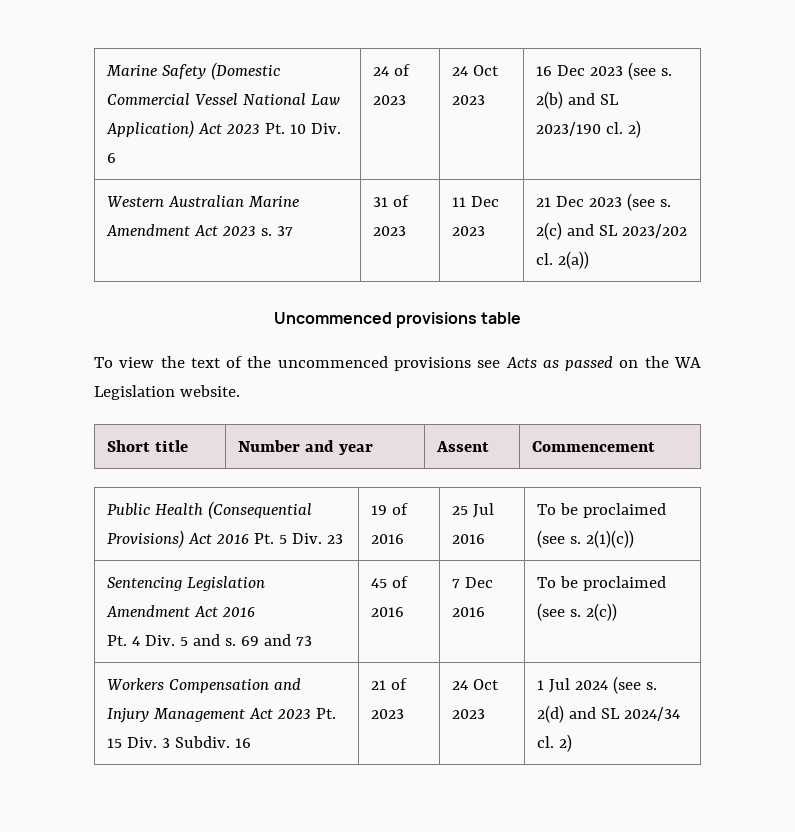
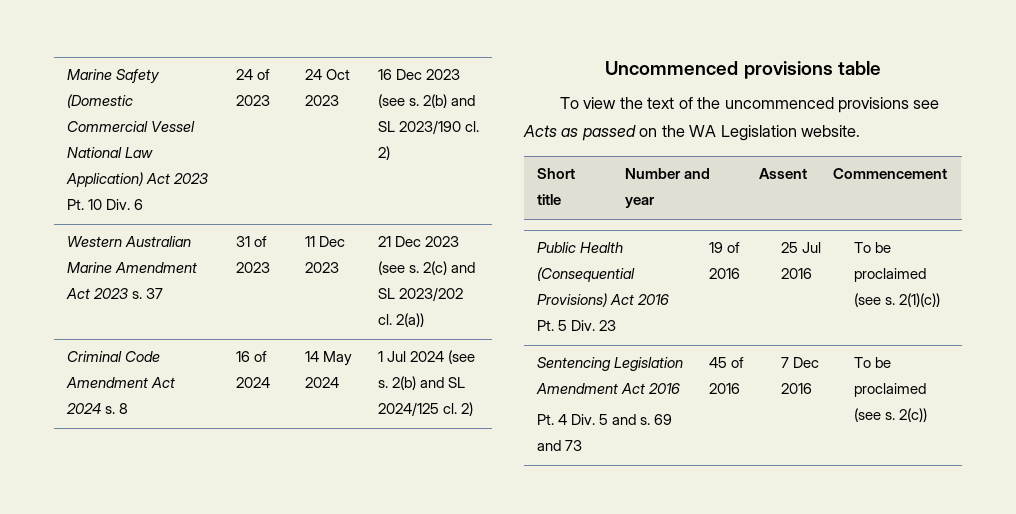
(590, 260) none -> [66,351,160,362] [65,377,175,388] [65,403,128,414] [235,351,267,362] [235,377,270,388] [304,351,352,366] [304,377,339,388] [377,350,475,364] [377,376,465,390] [377,402,473,416] // Criminal Code Amendment Act 2024 s. 8 | 16 of 2024 | 14 May 2024 | 1 Jul 2024 (see s. 2(b) and SL 2024/125 cl. 2)
[107,678,302,693] [107,708,337,723] [107,736,252,748] [371,678,408,690] [371,709,405,719] [452,679,500,690] [452,709,486,719] [537,676,658,694] [537,705,681,723] [537,734,573,752] // Workers Compensation and Injury Management Act 2023 Pt. 15 Div. 3 Subdiv. 16 | 21 of 2023 | 24 Oct 2023 | 1 Jul 2024 (see s. 2(d) and SL 2024/34 cl. 2) -> (927, 415) none

